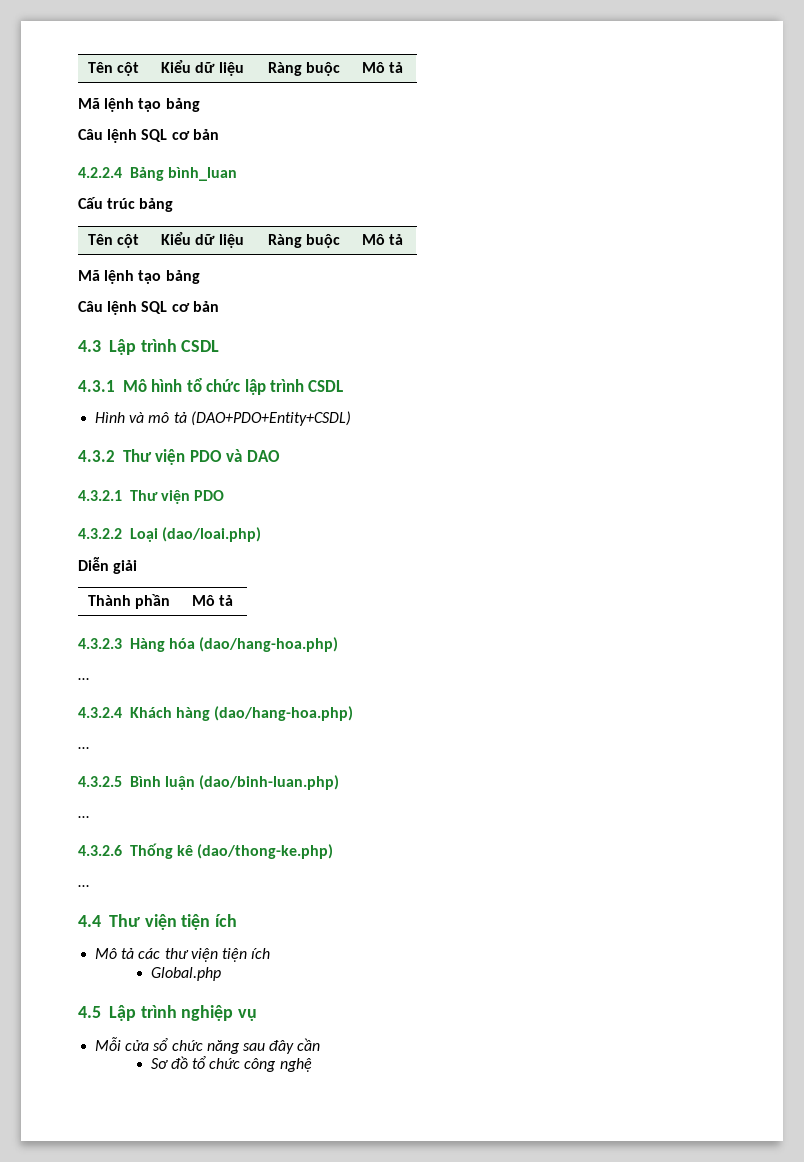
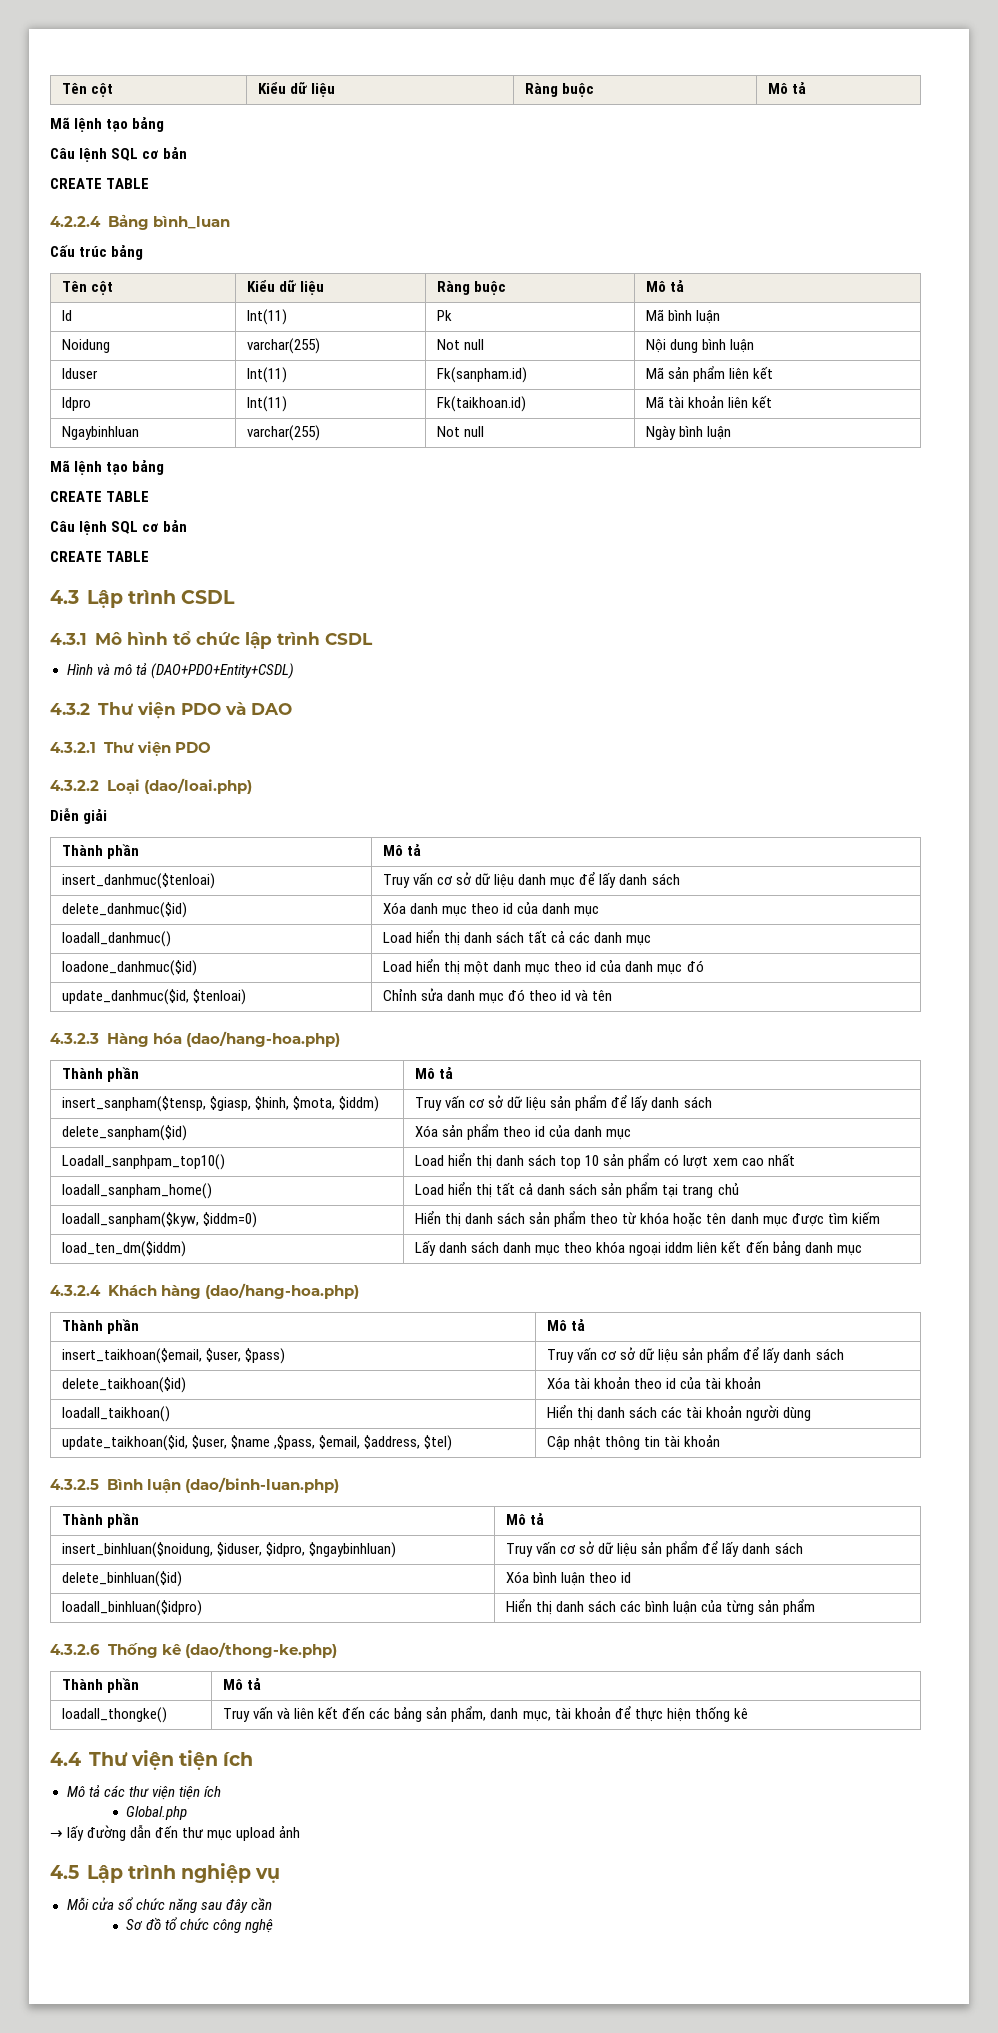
(219, 134) none -> [50,178,150,189] // CREATE TABLE
[78,270,200,284] [78,301,219,315] // Mã lệnh tạo bảng // Câu lệnh SQL cơ bản -> [61,310,72,321] [246,309,287,325] [436,310,452,321] [645,309,721,324] [61,339,110,353] [246,338,320,354] [436,339,485,350] [645,339,755,353] [61,368,98,379] [246,367,287,383] [436,367,527,383] [645,366,774,382] [61,397,91,411] [246,396,287,412] [436,396,526,412] [645,395,773,408] [61,426,139,440] [246,425,320,441] [436,426,485,437] [645,425,732,440] [50,460,165,475] [50,491,150,502] [50,520,188,535] [50,551,150,562] // Id | Int(11) | Pk | Mã bình luận // Noidung | varchar(255) | Not null | Nội dung bình luận // Iduser | Int(11) | Fk(sanpham.id) | Mã sản phẩm liên kết // Idpro | Int(11) | Fk(taikhoan.id) | Mã tài khoản liên kết // Ngaybinhluan | varchar(255) | Not null | Ngày bình luận // Mã lệnh tạo bảng // CREATE TABLE // Câu lệnh SQL cơ bản // CREATE TABLE
[78,637,339,652] [78,678,89,680] [78,706,354,721] [78,747,89,749] [78,775,340,790] [78,816,89,818] [78,843,334,859] [78,885,89,887] // 4.3.2.3 Hàng hóa (dao/hang-hoa.php) // … // 4.3.2.4 Khách hàng (dao/hang-hoa.php) // … // 4.3.2.5 Bình luận (dao/binh-luan.php) // … // 4.3.2.6 Thống kê (dao/thong-ke.php) // … -> [61,873,215,889] [382,872,680,888] [61,902,187,918] [382,902,600,917] [61,931,171,947] [382,930,652,946] [61,960,197,976] [382,959,704,975] [61,989,247,1005] [382,988,613,1004] [50,1031,340,1047] [61,1067,140,1082] [414,1067,454,1079] [61,1096,380,1112] [414,1095,712,1111] [61,1125,187,1141] [414,1124,632,1140] [61,1154,225,1170] [414,1153,795,1169] [61,1183,212,1199] [414,1182,739,1198] [61,1212,258,1228] [414,1211,880,1227] [61,1241,186,1257] [414,1240,862,1256] [50,1283,359,1299] [61,1319,140,1334] [546,1319,586,1331] [61,1348,286,1364] [546,1347,844,1363] [61,1377,186,1393] [546,1377,762,1389] [61,1406,170,1422] [546,1405,812,1421] [61,1435,453,1451] [546,1435,721,1450] [50,1477,339,1494] [61,1513,140,1528] [505,1513,545,1525] [61,1542,397,1558] [505,1541,803,1557] [61,1571,182,1587] [505,1571,632,1586] [61,1600,202,1616] [505,1599,816,1615] [50,1642,337,1658] [61,1678,140,1693] [222,1678,262,1690] [61,1707,167,1723] [222,1706,748,1722] // insert_danhmuc($tenloai) | Truy vấn cơ sở dữ liệu danh mục để lấy danh sách // delete_danhmuc($id) | Xóa danh mục theo id của danh mục // loadall_danhmuc() | Load hiển thị danh sách tất cả các danh mục // loadone_danhmuc($id) | Load hiển thị một danh mục theo id của danh mục đó // update_danhmuc($id, $tenloai) | Chỉnh sửa danh mục đó theo id và tên // 4.3.2.3 Hàng hóa (dao/hang-hoa.php) // Thành phần | Mô tả // insert_sanpham($tensp, $giasp, $hinh, $mota, $iddm) | Truy vấn cơ sở dữ liệu sản phẩm để lấy danh sách // delete_sanpham($id) | Xóa sản phẩm theo id của danh mục // Loadall_sanphpam_top10() | Load hiển thị danh sách top 10 sản phẩm có lượt xem cao nhất // loadall_sanpham_home() | Load hiển thị tất cả danh sách sản phẩm tại trang chủ // loadall_sanpham($kyw, $iddm=0) | Hiển thị danh sách sản phẩm theo từ khóa hoặc tên danh mục được tìm kiếm // load_ten_dm($iddm) | Lấy danh sách danh mục theo khóa ngoại iddm liên kết đến bảng danh mục // 4.3.2.4 Khách hàng (dao/hang-hoa.php) // Thành phần | Mô tả // insert_taikhoan($email, $user, $pass) | Truy vấn cơ sở dữ liệu sản phẩm để lấy danh sách // delete_taikhoan($id) | Xóa tài khoản theo id của tài khoản // loadall_taikhoan() | Hiển thị danh sách các tài khoản người dùng // update_taikhoan($id, $user, $name ,$pass, $email, $address, $tel) | Cập nhật thông tin tài khoản // 4.3.2.5 Bình luận (dao/binh-luan.php) // Thành phần | Mô tả // insert_binhluan($noidung, $iduser, $idpro, $ngaybinhluan) | Truy vấn cơ sở dữ liệu sản phẩm để lấy danh sách // delete_binhluan($id) | Xóa bình luận theo id // loadall_binhluan($idpro) | Hiển thị danh sách các bình luận của từng sản phẩm // 4.3.2.6 Thống kê (dao/thong-ke.php) // Thành phần | Mô tả // loadall_thongke() | Truy vấn và liên kết đến các bảng sản phẩm, danh mục, tài khoản để thực hiện thống kê
(221, 974) none -> [50,1824,301,1841] // → lấy đường dẫn đến thư mục upload ảnh

